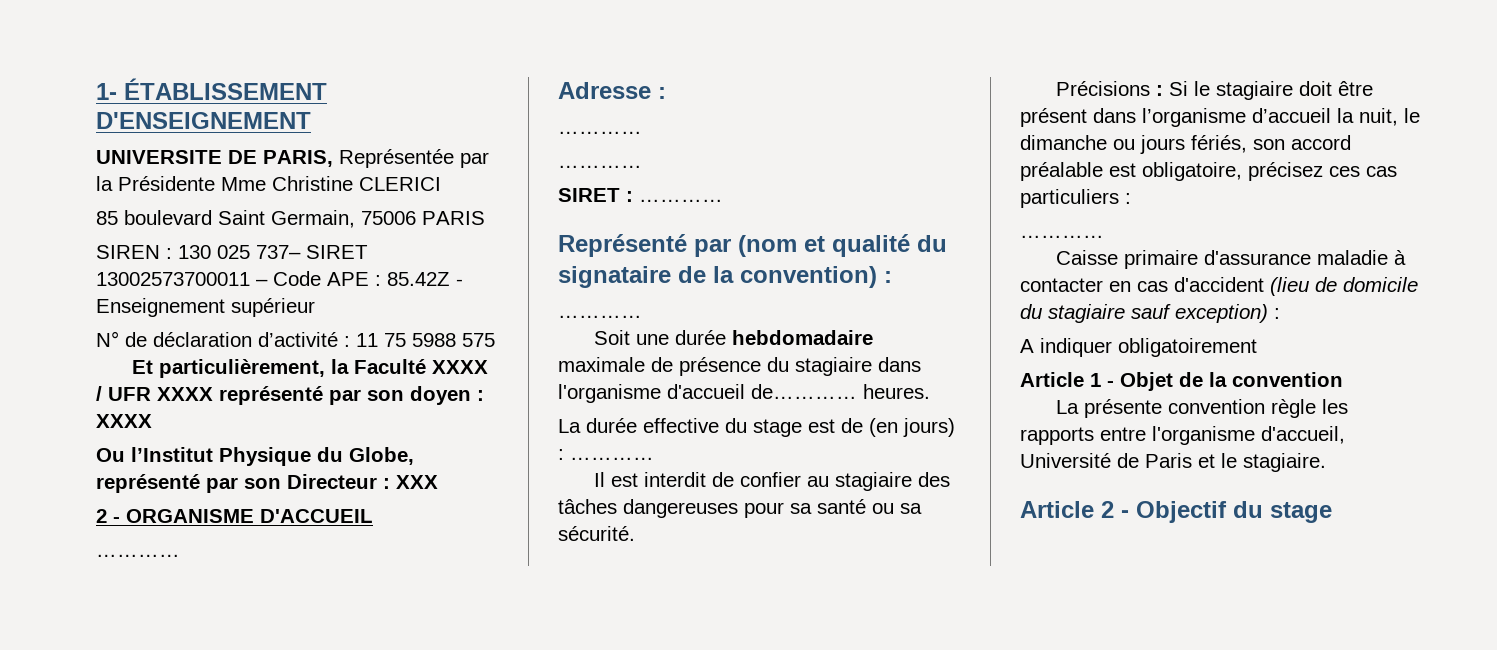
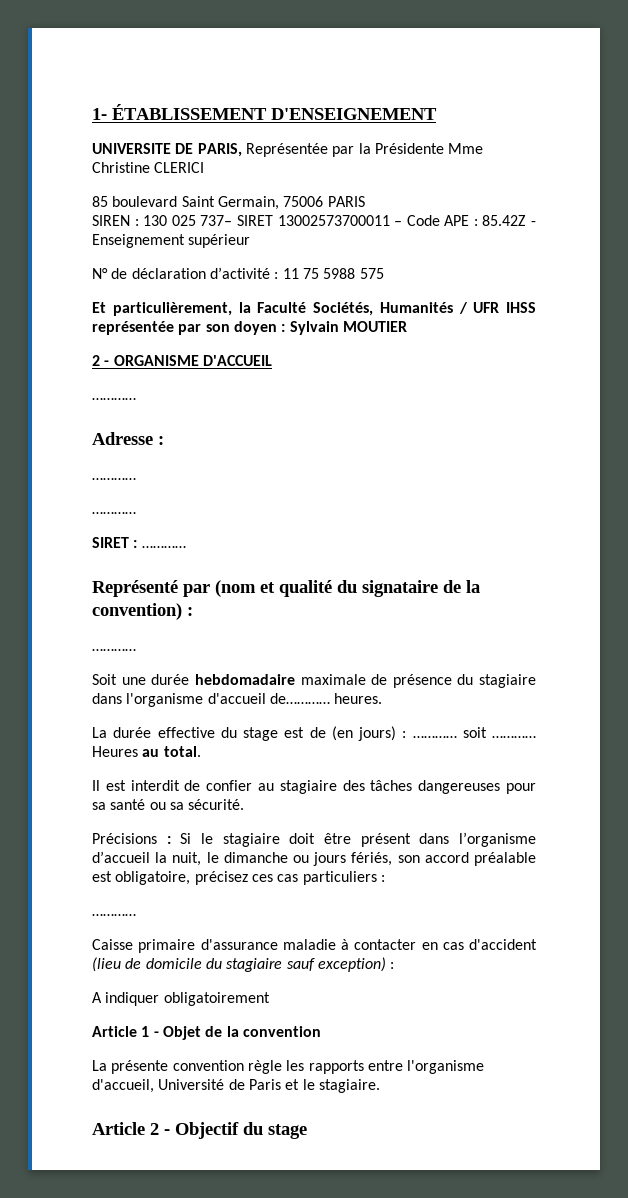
[431,360,488,374] [96,386,484,405] [96,414,152,428] [96,447,414,466] [96,474,438,493] XXXX / UFR XXXX représenté par son doyen : XXXX // Ou l’Institut Physique du Globe, représenté par son Directeur : XXX -> [313,302,536,316] [92,321,407,335] Sociétés, Humanités / UFR IHSS représentée par son doyen : Sylvain MOUTIER
(654, 458) none -> [462,727,536,738] [92,746,201,757] soit ………… Heures au total.

